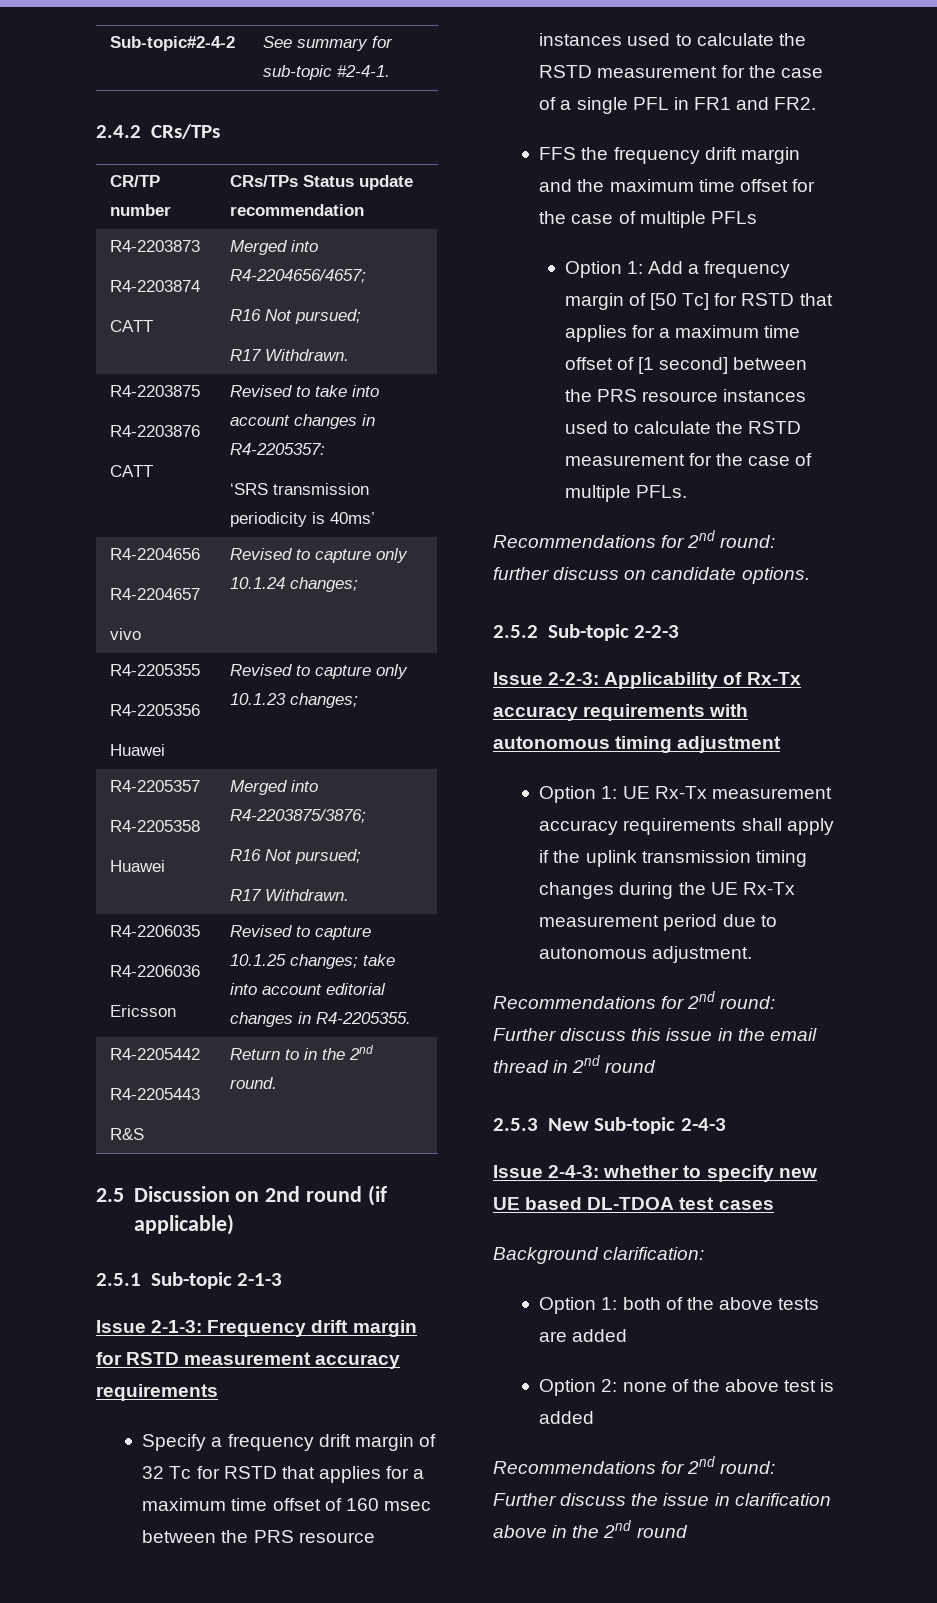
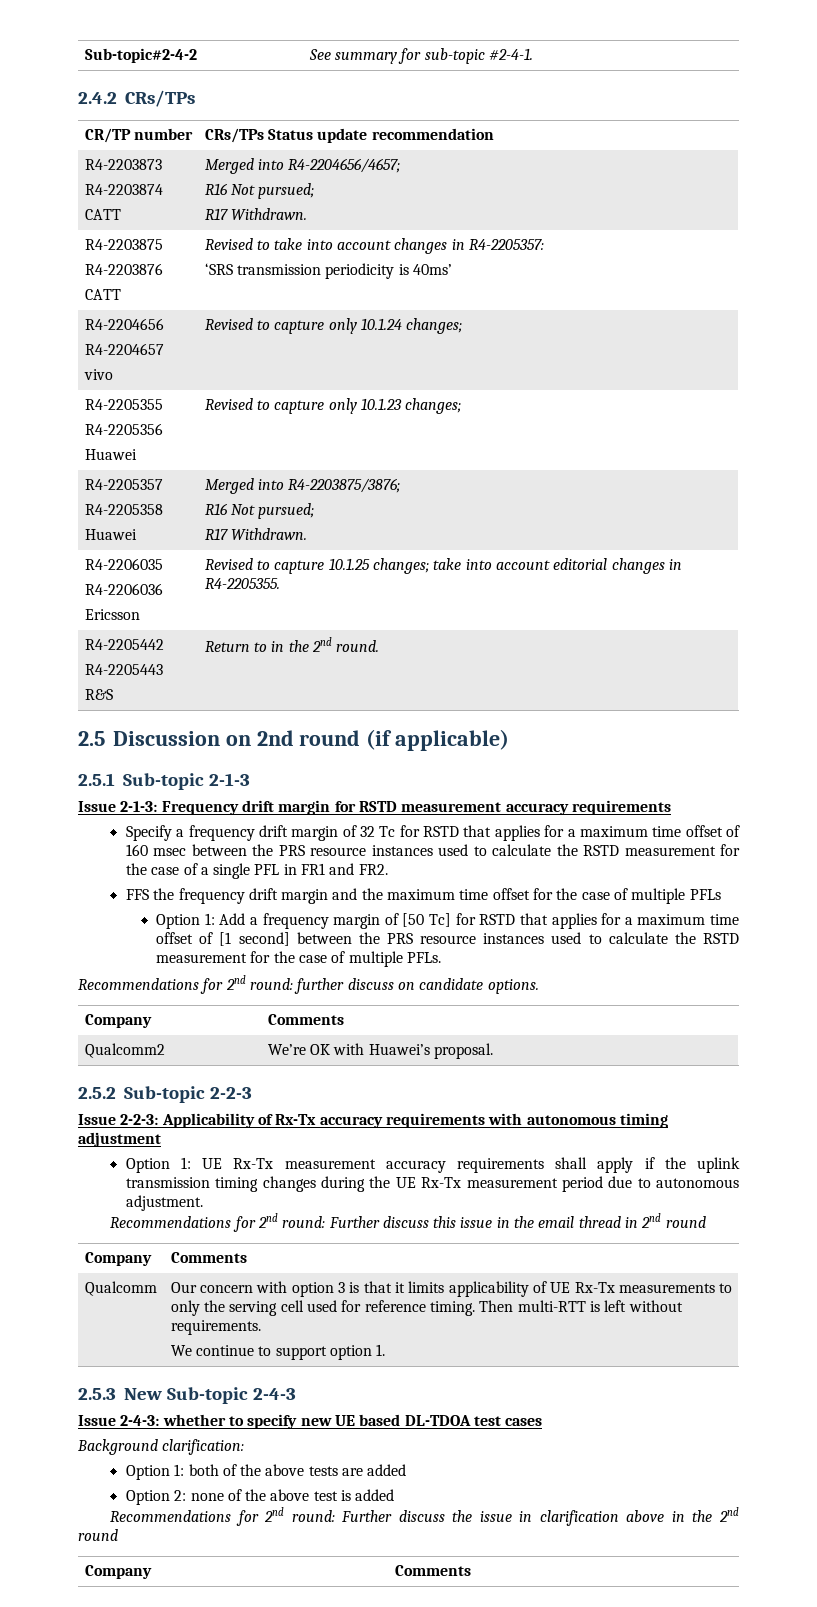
(810, 575) none -> [84,1014,152,1028] [267,1014,344,1025] [84,1043,165,1058] [267,1043,494,1059] // Company | Comments // Qualcomm2 | We’re OK with Huawei’s proposal.
(657, 1066) none -> [84,1252,152,1266] [170,1252,247,1263] [84,1281,157,1296] [170,1281,733,1297] [170,1300,683,1316] [170,1320,261,1335] [170,1344,386,1360] // Company | Comments // Qualcomm | Our concern with option 3 is that it limits applicability of UE Rx-Tx measurements to only the serving cell used for reference timing. Then multi-RTT is left without requirements. // We continue to support option 1.
(688, 1531) none -> [84,1565,152,1579] [394,1565,471,1576] // Company | Comments

